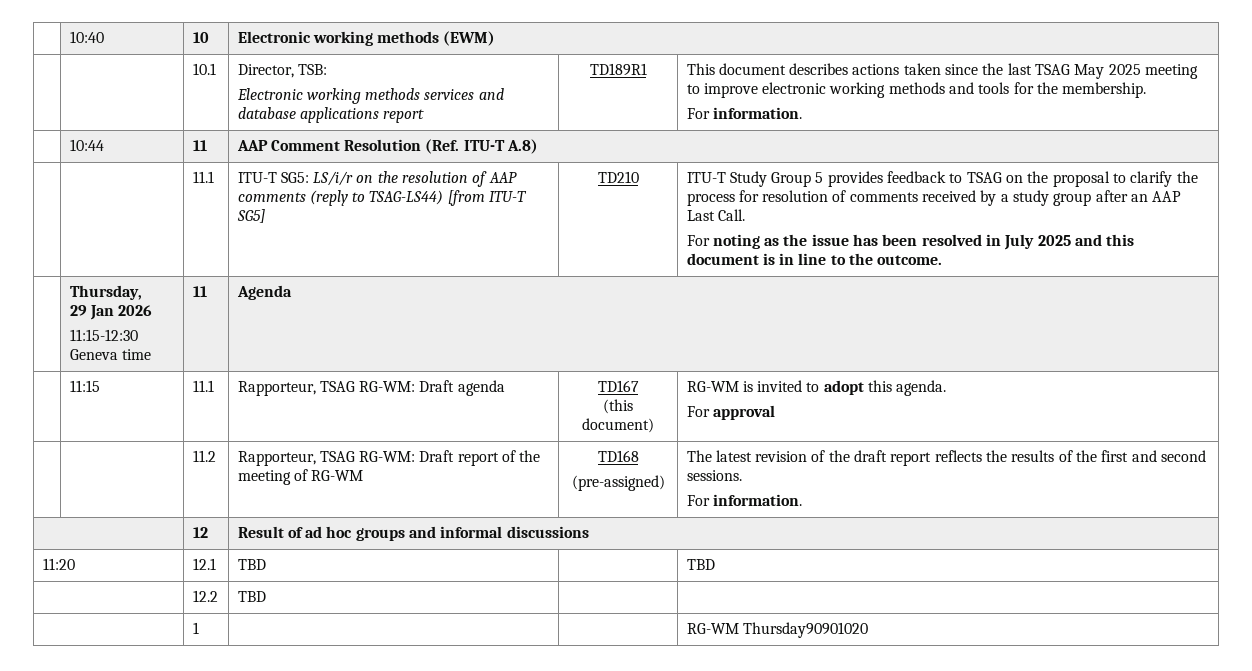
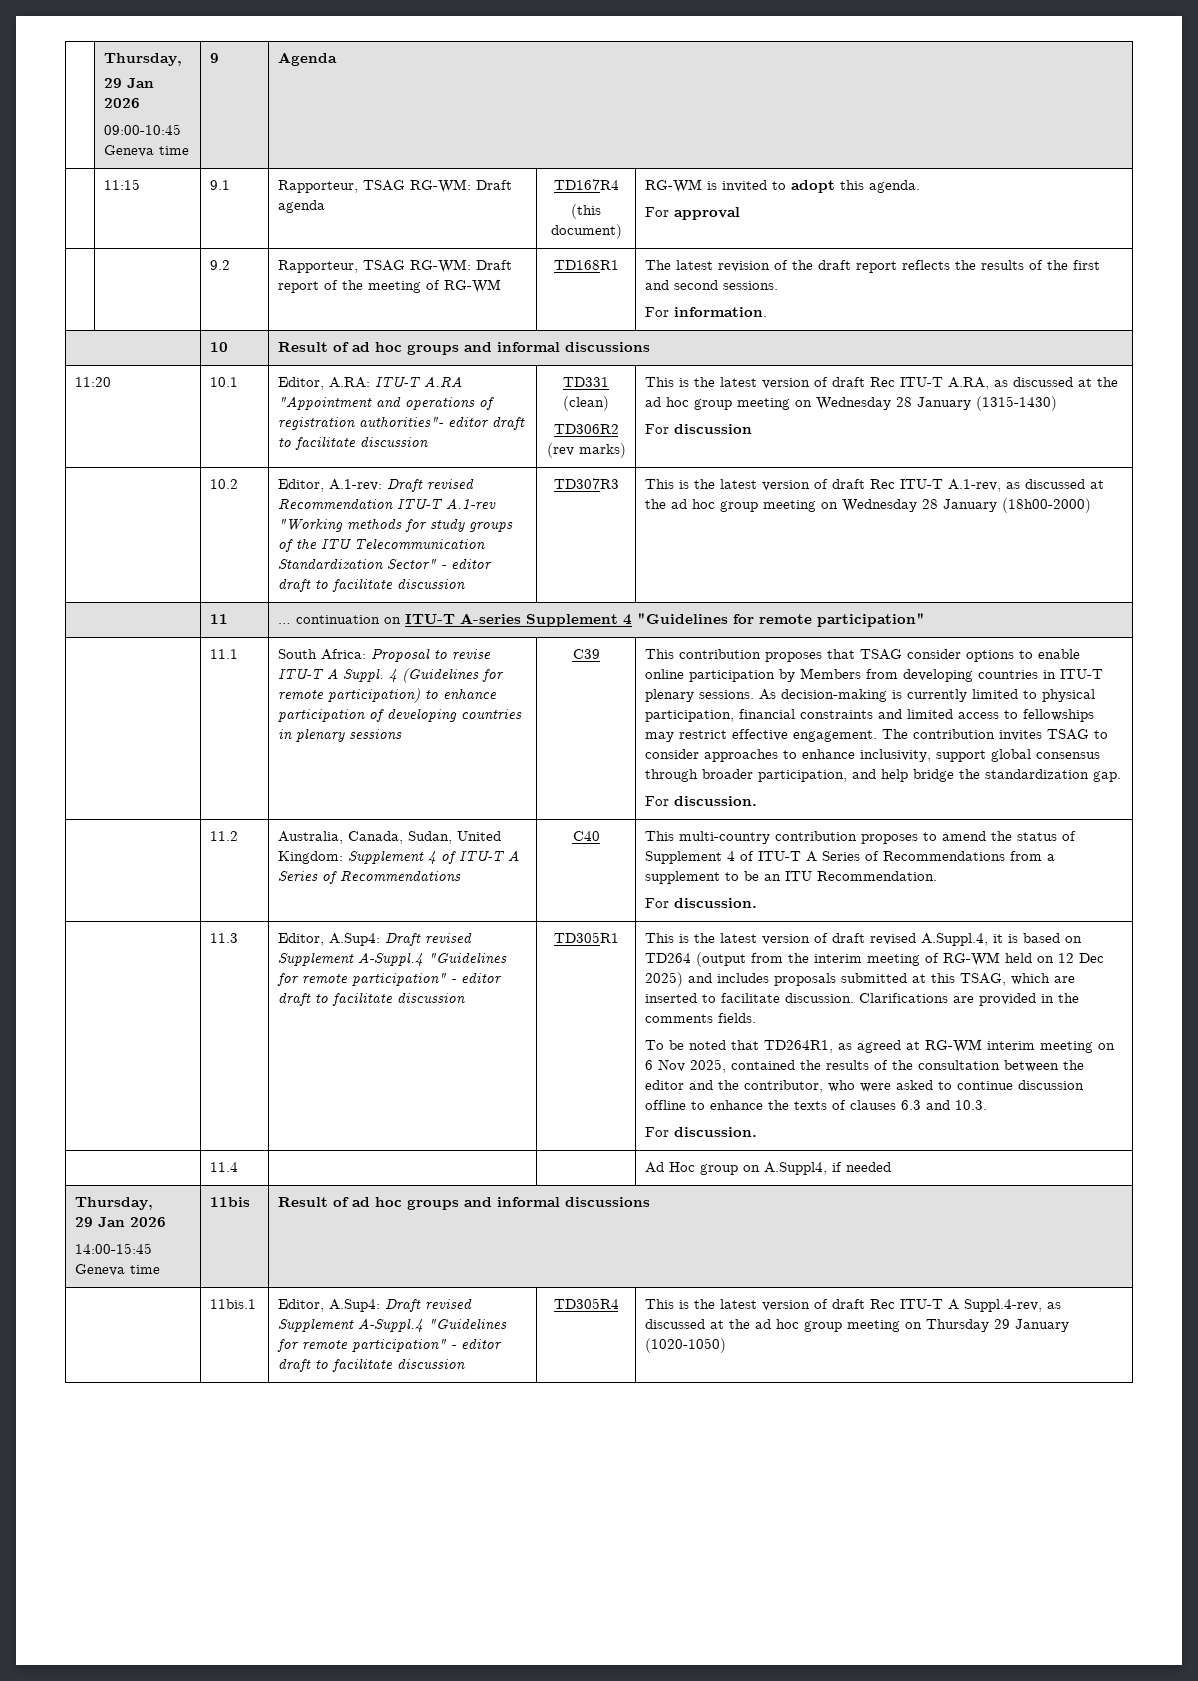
[69,31,104,43] [192,32,209,43] [237,31,496,46] [192,63,216,75] [237,64,327,78] [236,88,504,104] [237,107,425,123] [589,63,647,76] [686,63,1199,79] [686,82,1147,98] [686,107,802,119] [69,139,104,151] [192,140,207,151] [236,139,539,154] [192,171,214,183] [237,171,517,187] [237,190,528,206] [236,209,265,223] [597,171,639,183] [686,171,1198,187] [686,190,1182,206] [686,209,745,221] [686,234,1135,250] [686,253,943,265] [69,285,142,300] [69,305,153,320] [69,329,138,341] [69,349,151,360] [192,286,207,297] | 10:40 | 10 | Electronic working methods (EWM) // | | 10.1 | Director, TSB: // Electronic working methods services and database applications report | TD189R1 | This document describes actions taken since the last TSAG May 2025 meeting to improve electronic working methods and tools for the membership. // For information. // | 10:44 | 11 | AAP Comment Resolution (Ref. ITU-T A.8) // | | 11.1 | ITU-T SG5: LS/i/r on the resolution of AAP comments (reply to TSAG-LS44) [from ITU-T SG5] | TD210 | ITU-T Study Group 5 provides feedback to TSAG on the proposal to clarify the process for resolution of comments received by a study group after an AAP Last Call. // For noting as the issue has been resolved in July 2025 and this document is in line to the outcome. // | Thursday, // 29 Jan 2026 // 11:15-12:30 Geneva time | 11 -> [104,53,183,66] [104,78,155,88] [104,98,141,108] [104,124,182,135] [104,145,190,157] [210,53,220,63] | Thursday, // 29 Jan 2026 // 09:00-10:45 Geneva time | 9
[192,380,214,392] 11.1 -> [210,180,231,190] 9.1
[597,380,639,392] TD167 -> [553,179,619,190] TD167R4
[192,450,216,462] 11.2 -> [210,260,231,270] 9.2
[597,450,639,462] [571,475,665,491] TD168 // (pre-assigned) -> [553,260,619,270] TD168R1
[192,527,208,538] 12 -> [210,342,229,352] 10
[192,558,216,570] [237,559,266,570] [686,559,715,570] [192,590,218,602] [237,591,266,602] [192,622,199,634] [686,622,868,638] 12.1 | TBD | | TBD // | 12.2 | TBD | | // | 1 | | | RG-WM Thursday90901020 -> [210,377,239,387] [278,376,463,390] [278,396,495,410] [278,416,526,430] [278,436,429,450] [563,377,609,387] [563,396,609,411] [553,424,619,434] [546,443,626,458] [645,377,1119,390] [645,396,1058,411] [645,424,753,434] [210,479,239,489] [278,478,475,492] [278,498,497,510] [278,518,514,532] [278,538,486,552] [278,558,493,570] [278,578,466,592] [553,478,619,489] [645,479,1105,492] [645,498,1092,513] [210,614,229,624] [278,613,926,627] [210,649,239,659] [278,648,492,662] [278,668,505,683] [278,688,498,703] [278,708,523,722] [278,728,403,742] [572,649,600,659] [645,649,1081,662] [645,668,1104,682] [645,689,1096,702] [645,709,1095,722] [645,729,1109,742] [645,749,1101,762] [645,769,1122,782] [645,796,758,806] [210,831,239,841] [278,831,502,844] [278,850,520,864] [278,870,462,884] [572,831,600,841] [645,831,1077,844] [645,851,1056,864] [645,871,938,884] [645,898,758,908] [210,933,239,943] [278,932,473,946] [278,952,508,966] [277,972,503,986] [278,992,466,1006] [553,932,619,943] [645,933,1083,946] [645,952,1105,967] [645,972,1076,987] [645,993,1080,1006] [645,1013,757,1023] [645,1039,1116,1053] [645,1059,1085,1073] [645,1080,1085,1093] [645,1100,988,1110] [645,1127,758,1137] [210,1162,239,1172] [645,1162,892,1175] [75,1197,154,1210] [75,1217,167,1227] [75,1243,153,1254] [75,1264,161,1276] [210,1197,251,1207] [278,1197,651,1210] [210,1299,257,1309] [278,1298,473,1312] [278,1318,508,1332] [277,1338,503,1352] [278,1358,466,1372] [553,1298,619,1309] [645,1299,1062,1312] [645,1319,1070,1332] [645,1338,727,1353] 10.1 | Editor, A.RA: ITU-T A.RA "Appointment and operations of registration authorities"- editor draft to facilitate discussion | TD331 (clean) // TD306R2 (rev marks) | This is the latest version of draft Rec ITU-T A.RA, as discussed at the ad hoc group meeting on Wednesday 28 January (1315-1430) // For discussion // | 10.2 | Editor, A.1-rev: Draft revised Recommendation ITU-T A.1-rev "Working methods for study groups of the ITU Telecommunication Standardization Sector" - editor draft to facilitate discussion | TD307R3 | This is the latest version of draft Rec ITU-T A.1-rev, as discussed at the ad hoc group meeting on Wednesday 28 January (18h00-2000) // | 11 | … continuation on ITU-T A-series Supplement 4 "Guidelines for remote participation" // | 11.1 | South Africa: Proposal to revise ITU-T A Suppl. 4 (Guidelines for remote participation) to enhance participation of developing countries in plenary sessions | C39 | This contribution proposes that TSAG consider options to enable online participation by Members from developing countries in ITU-T plenary sessions. As decision-making is currently limited to physical participation, financial constraints and limited access to fellowships may restrict effective engagement. The contribution invites TSAG to consider approaches to enhance inclusivity, support global consensus through broader participation, and help bridge the standardization gap. // For discussion. // | 11.2 | Australia, Canada, Sudan, United Kingdom: Supplement 4 of ITU-T A Series of Recommendations | C40 | This multi-country contribution proposes to amend the status of Supplement 4 of ITU-T A Series of Recommendations from a supplement to be an ITU Recommendation. // For discussion. // | 11.3 | Editor, A.Sup4: Draft revised Supplement A-Suppl.4 "Guidelines for remote participation" - editor draft to facilitate discussion | TD305R1 | This is the latest version of draft revised A.Suppl.4, it is based on TD264 (output from the interim meeting of RG-WM held on 12 Dec 2025) and includes proposals submitted at this TSAG, which are inserted to facilitate discussion. Clarifications are provided in the comments fields. // To be noted that TD264R1, as agreed at RG-WM interim meeting on 6 Nov 2025, contained the results of the consultation between the editor and the contributor, who were asked to continue discussion offline to enhance the texts of clauses 6.3 and 10.3. // For discussion. // | 11.4 | | | Ad Hoc group on A.Suppl4, if needed // Thursday, // 29 Jan 2026 // 14:00-15:45 Geneva time | 11bis | Result of ad hoc groups and informal discussions // | 11bis.1 | Editor, A.Sup4: Draft revised Supplement A-Suppl.4 "Guidelines for remote participation" - editor draft to facilitate discussion | TD305R4 | This is the latest version of draft Rec ITU-T A Suppl.4-rev, as discussed at the ad hoc group meeting on Thursday 29 January (1020-1050)

